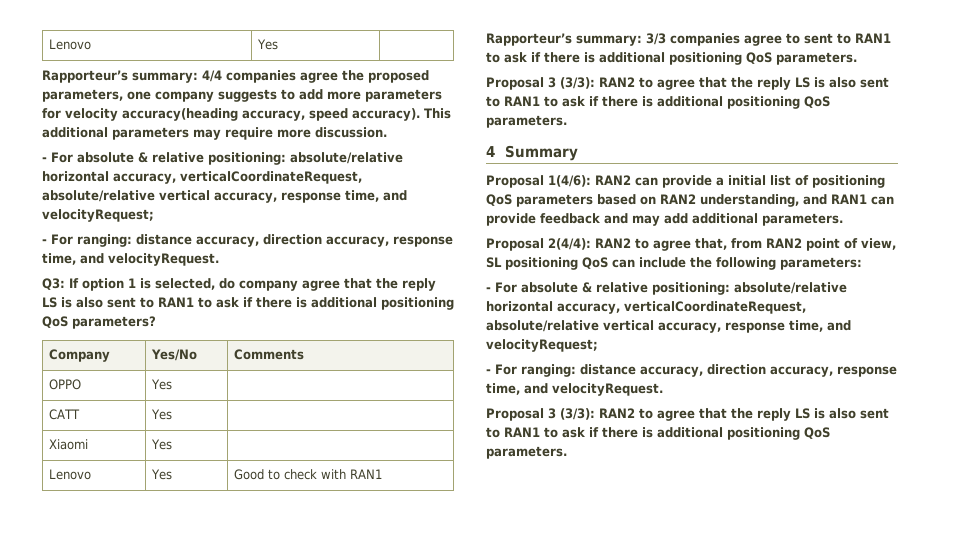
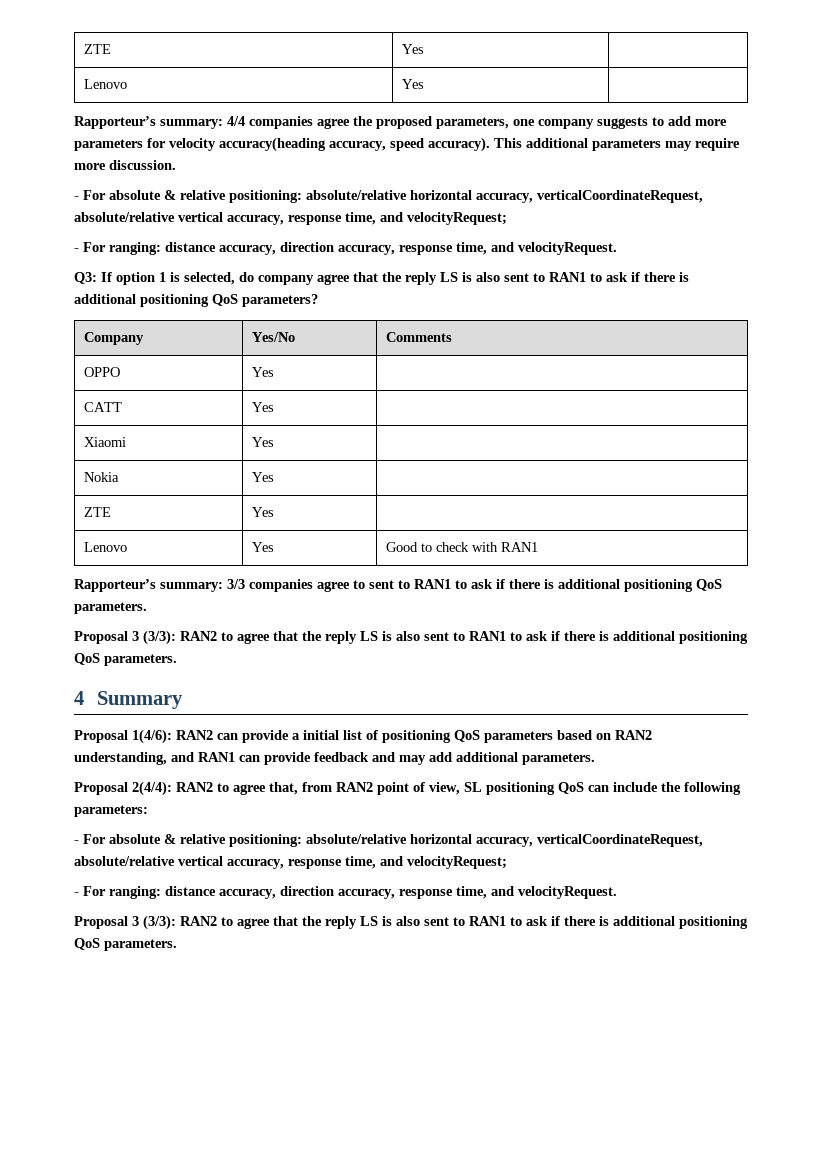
(48, 44) none -> [84,44,112,54] [402,44,425,54] ZTE | Yes | //
(172, 444) none -> [84,472,120,482] [252,472,275,482] [84,507,112,517] [252,507,275,517] // Nokia | Yes | // ZTE | Yes |

